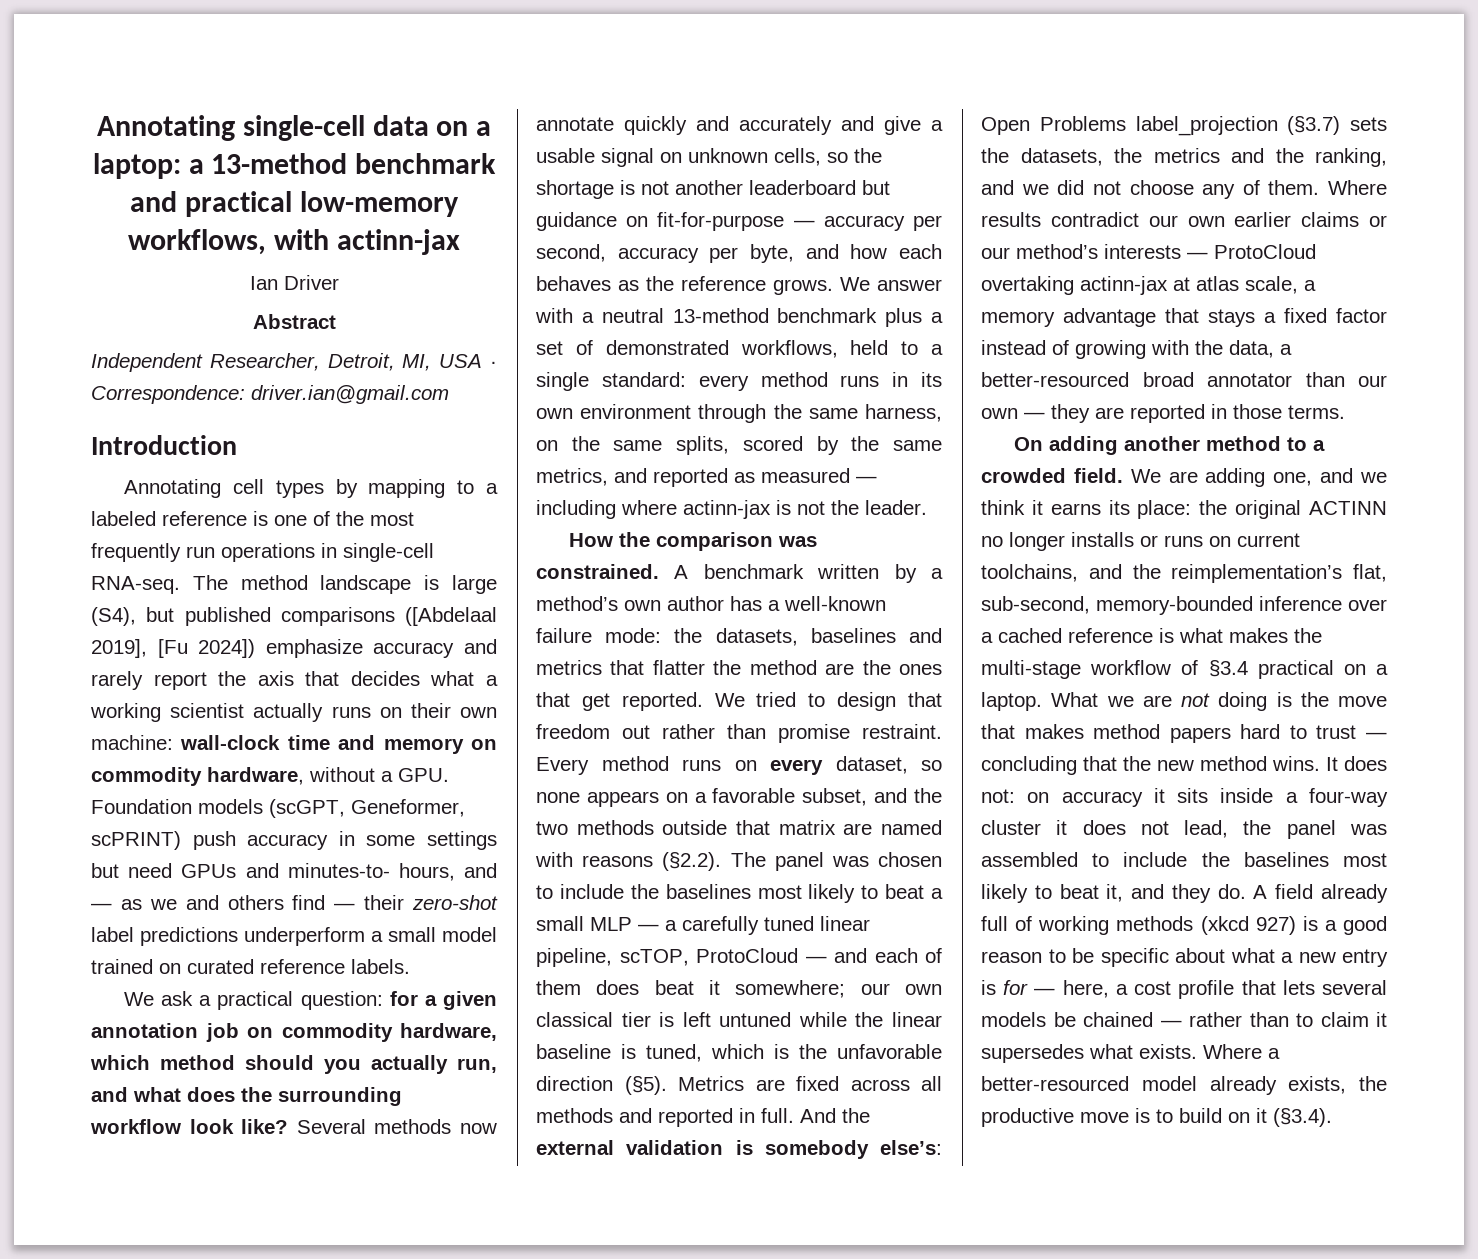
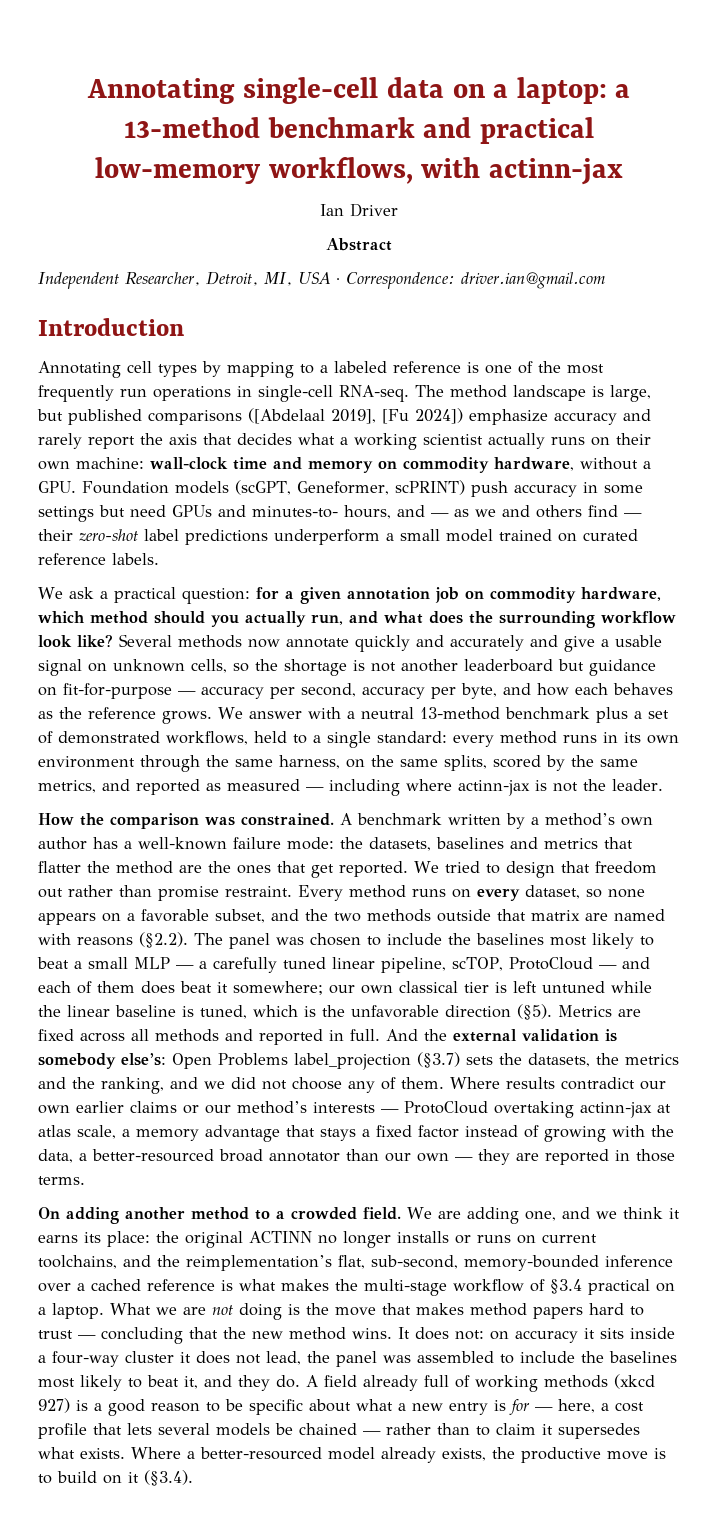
[452,575,498,594] [91,607,136,626] large (S4), -> [610,385,651,402] large,

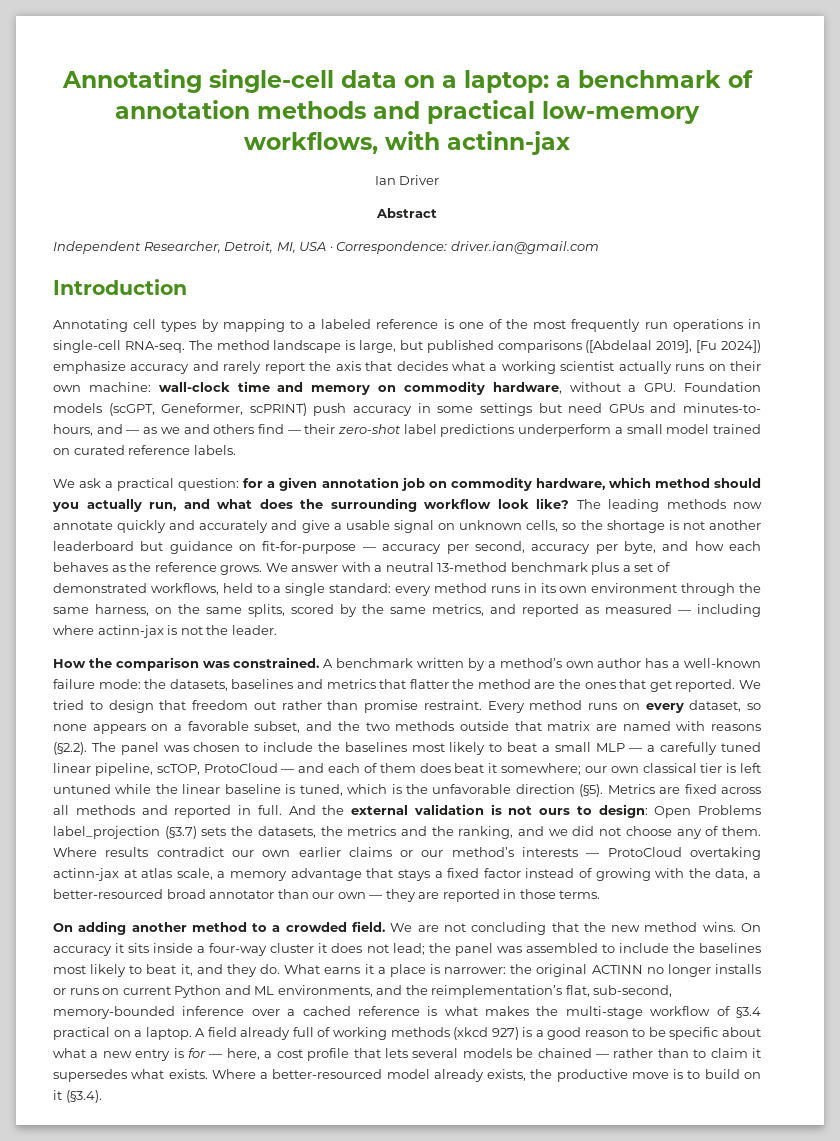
[124,117,415,138] 13-method benchmark -> [577,70,753,88] [115,100,366,119] benchmark of annotation methods
[119,634,172,647] Several -> [576,499,659,512] The leading
[38,1053,166,1069] somebody else’s: -> [508,804,648,818] not ours to design:
[466,1207,680,1224] [38,1231,150,1247] adding one, and we think it earns its place: -> [443,922,761,935] [53,943,761,956] [53,964,507,977] not concluding that the new method wins. On accuracy it sits inside a four-way cluster it does not lead; the panel was assembled to include the baselines most likely to beat it, and they do. What earns it a place is narrower:
[38,1255,117,1269] toolchains, -> [174,985,373,998] Python and ML environments,
[110,1303,644,1320] [38,1327,675,1344] [38,1351,677,1367] [38,1375,300,1391] What we are not doing is the move that makes method papers hard to trust — concluding that the new method wins. It does not: on accuracy it sits inside a four-way cluster it does not lead, the panel was assembled to include the baselines most likely to beat it, and they do. -> (192, 1033) none

